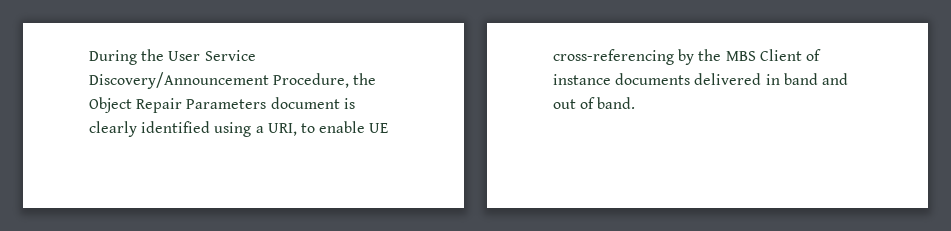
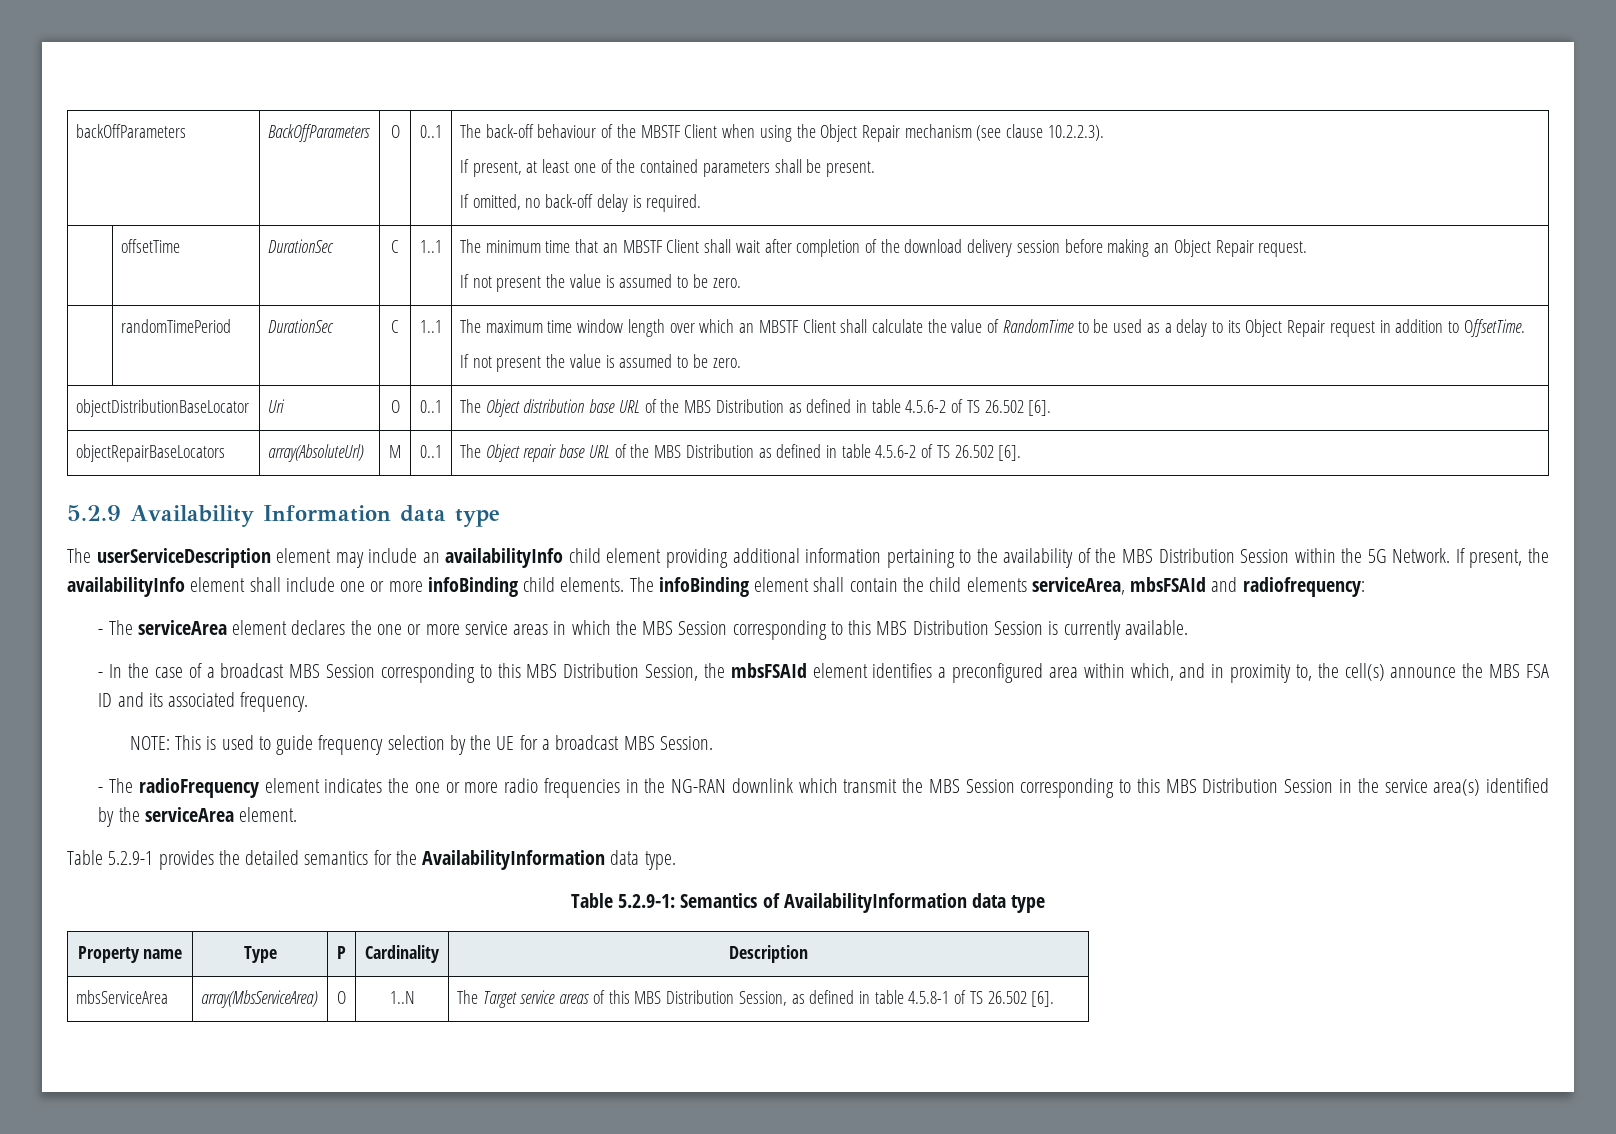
[89,49,256,65] [89,72,377,89] [89,97,355,113] [89,121,389,137] [553,49,821,65] [553,73,848,85] [553,97,636,109] During the User Service Discovery/Announcement Procedure, the Object Repair Parameters document is clearly identified using a URI, to enable UE cross-referencing by the MBS Client of instance documents delivered in band and out of band. -> [76,124,187,138] [268,124,371,142] [390,125,400,138] [420,125,442,138] [460,124,1104,142] [460,159,876,177] [460,194,702,212] [121,239,181,253] [268,239,335,253] [391,240,399,253] [420,240,442,253] [460,239,1308,257] [460,274,741,292] [121,319,232,333] [268,319,335,333] [391,320,399,333] [420,320,442,333] [460,319,1525,337] [460,354,741,372] [76,399,250,417] [268,399,286,413] [390,400,400,413] [420,400,442,413] [460,399,1052,417] [76,444,226,462] [268,444,365,462] [389,445,401,458] [420,445,442,458] [460,444,1022,462] [67,505,500,527] [67,548,1550,568] [67,577,1365,597] [98,620,1188,640] [98,663,1549,683] [98,692,309,712] [129,735,713,755] [98,778,1549,798] [98,807,298,827] [67,850,676,870] [570,893,1046,913] [77,946,183,963] [243,946,277,963] [337,946,346,959] [365,945,440,963] [729,945,808,963] [76,990,169,1004] [201,990,319,1008] [337,991,346,1004] [389,991,415,1004] [457,990,1055,1008] backOffParameters | BackOffParameters | O | 0..1 | The back-off behaviour of the MBSTF Client when using the Object Repair mechanism (see clause 10.2.2.3). // If present, at least one of the contained parameters shall be present. // If omitted, no back-off delay is required. // | offsetTime | DurationSec | C | 1..1 | The minimum time that an MBSTF Client shall wait after completion of the download delivery session before making an Object Repair request. // If not present the value is assumed to be zero. // | randomTimePeriod | DurationSec | C | 1..1 | The maximum time window length over which an MBSTF Client shall calculate the value of RandomTime to be used as a delay to its Object Repair request in addition to OffsetTime. // If not present the value is assumed to be zero. // objectDistributionBaseLocator | Uri | O | 0..1 | The Object distribution base URL of the MBS Distribution as defined in table 4.5.6-2 of TS 26.502 [6]. // objectRepairBaseLocators | array(AbsoluteUrl) | M | 0..1 | The Object repair base URL of the MBS Distribution as defined in table 4.5.6-2 of TS 26.502 [6]. // 5.2.9 Availability Information data type // The userServiceDescription element may include an availabilityInfo child element providing additional information pertaining to the availability of the MBS Distribution Session within the 5G Network. If present, the availabilityInfo element shall include one or more infoBinding child elements. The infoBinding element shall contain the child elements serviceArea, mbsFSAId and radiofrequency: // - The serviceArea element declares the one or more service areas in which the MBS Session corresponding to this MBS Distribution Session is currently available. // - In the case of a broadcast MBS Session corresponding to this MBS Distribution Session, the mbsFSAId element identifies a preconfigured area within which, and in proximity to, the cell(s) announce the MBS FSA ID and its associated frequency. // NOTE: This is used to guide frequency selection by the UE for a broadcast MBS Session. // - The radioFrequency element indicates the one or more radio frequencies in the NG-RAN downlink which transmit the MBS Session corresponding to this MBS Distribution Session in the service area(s) identified by the serviceArea element. // Table 5.2.9-1 provides the detailed semantics for the AvailabilityInformation data type. // Table 5.2.9-1: Semantics of AvailabilityInformation data type // Property name | Type | P | Cardinality | Description // mbsServiceArea | array(MbsServiceArea) | O | 1..N | The Target service areas of this MBS Distribution Session, as defined in table 4.5.8-1 of TS 26.502 [6].

